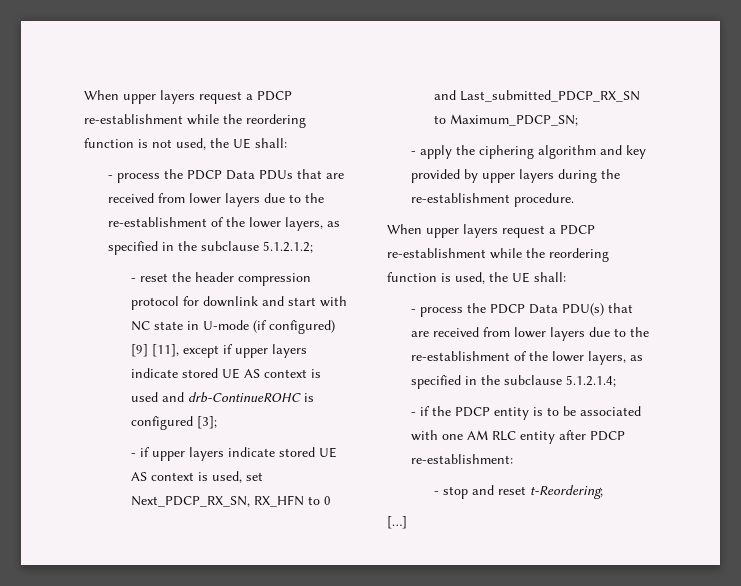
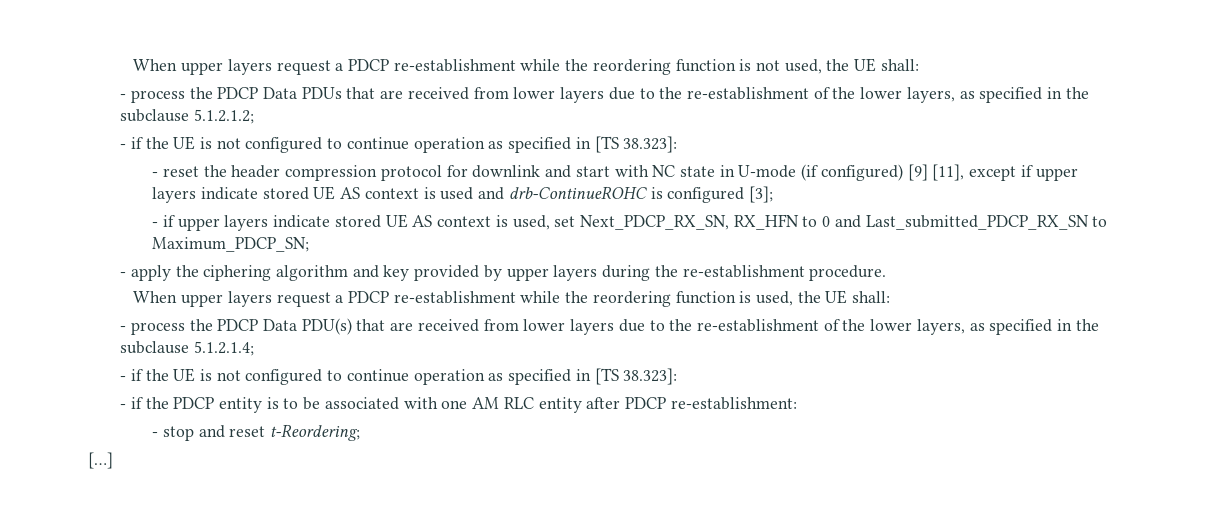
(313, 247) none -> [120,136,678,153] // - if the UE is not configured to continue operation as specified in [TS 38.323]:
(616, 381) none -> [120,368,678,385] // - if the UE is not configured to continue operation as specified in [TS 38.323]:

